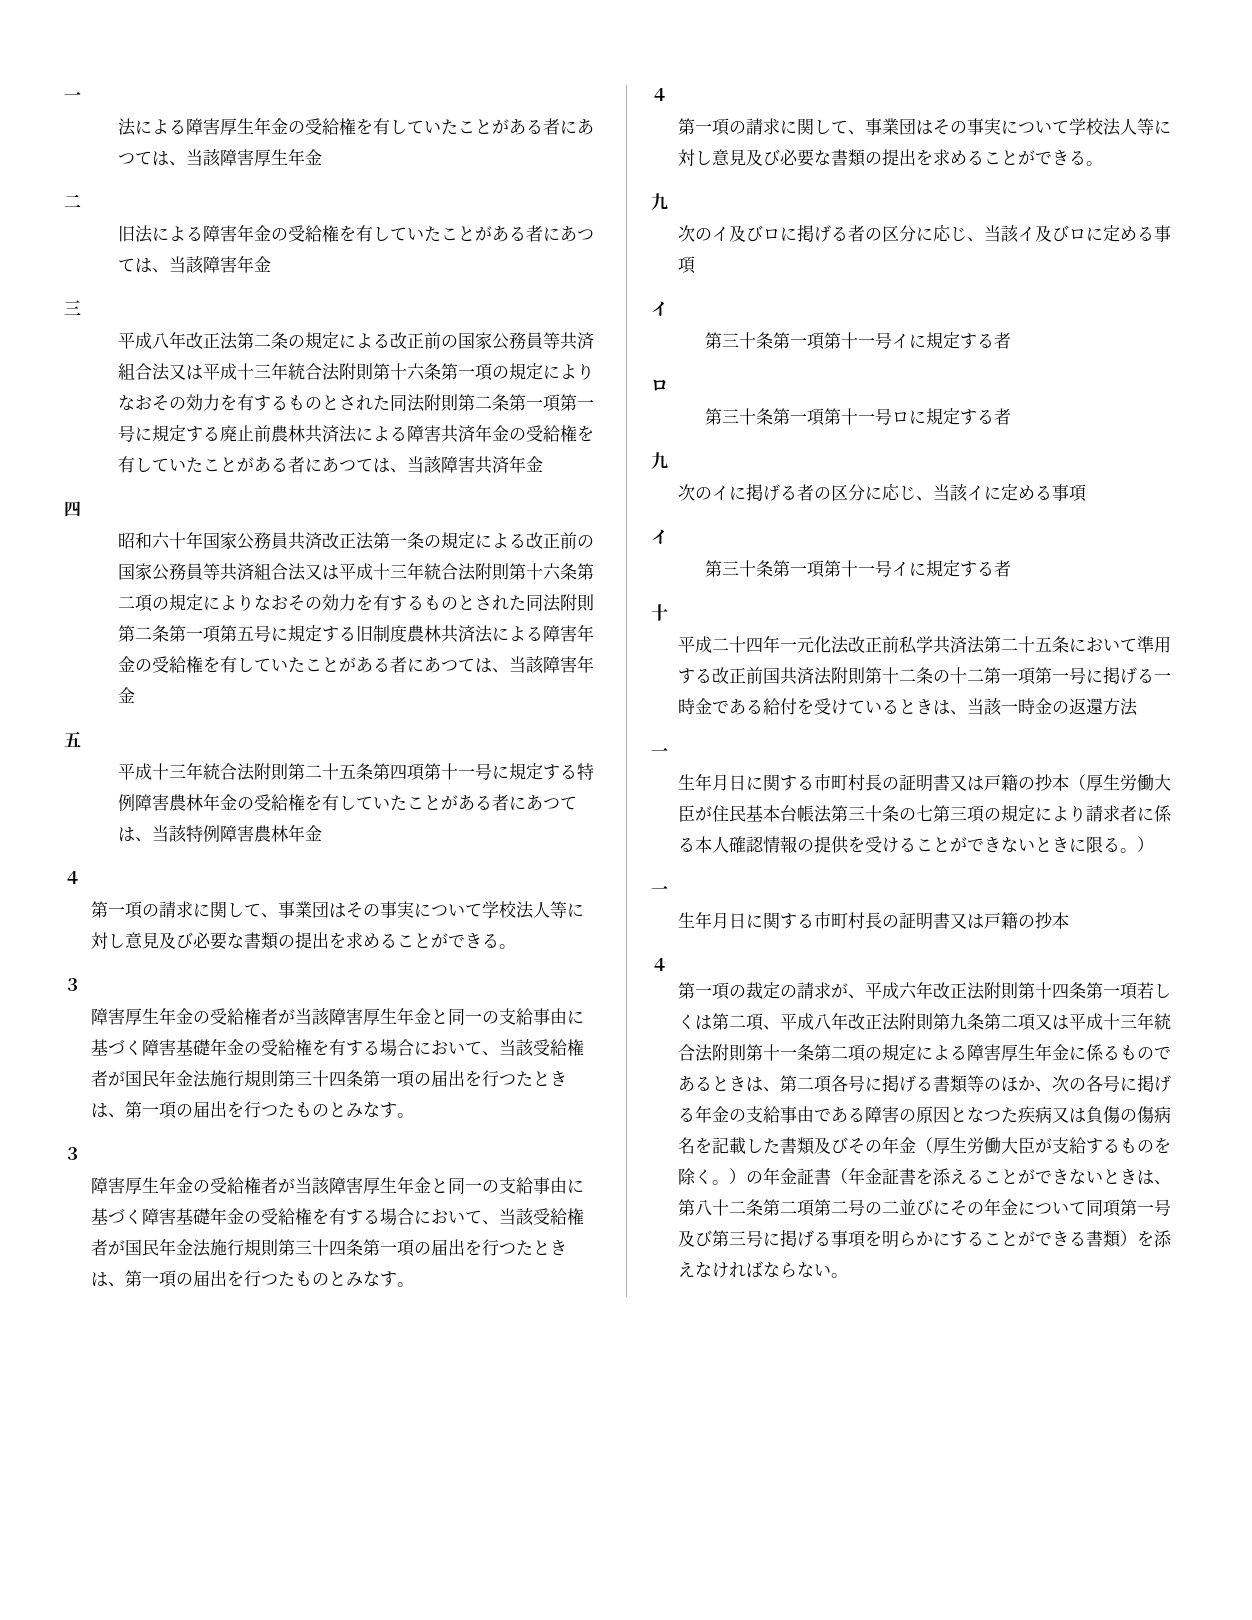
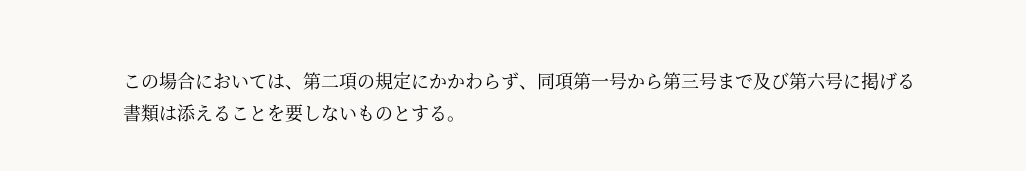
[64,91,81,101] [118,117,595,136] [118,148,323,167] [64,194,81,208] [118,224,595,243] [118,255,272,274] [64,300,81,315] [118,331,595,350] [118,362,595,381] [118,394,595,412] [118,424,595,443] [118,455,544,474] [64,501,81,517] [118,531,595,550] [118,562,595,581] [118,594,595,612] [118,624,595,643] [118,655,595,674] [118,687,136,703] [64,731,81,747] [118,762,595,781] [118,793,578,811] [118,824,323,843] [64,871,81,884] [91,901,585,919] [91,932,517,950] [64,978,81,991] [91,1007,585,1026] [91,1038,585,1057] [91,1069,568,1088] [91,1101,415,1119] [64,1147,81,1160] [91,1176,585,1195] [91,1207,585,1226] [91,1238,568,1257] [91,1270,415,1288] [651,88,668,101] [678,118,1172,136] [678,149,1104,167] [651,193,668,210] [678,224,1172,243] [678,256,696,274] [651,301,668,316] [705,332,1012,350] [651,379,668,391] [705,408,1012,426] [651,452,668,469] [678,483,1087,502] [651,529,668,544] [705,560,1012,578] [651,604,668,621] [678,635,1172,654] [678,666,1172,685] [678,698,1139,716] [651,747,668,757] [678,773,1172,792] [678,805,1173,823] [678,836,1155,854] [651,885,668,895] [678,911,1070,930] [651,958,668,971] [678,981,1172,1000] [678,1012,1172,1031] [678,1043,1172,1062] [678,1074,1172,1093] [678,1105,1172,1124] [678,1136,1172,1155] [678,1167,1172,1185] [678,1198,1172,1217] [678,1229,1173,1248] [678,1261,832,1278] 一 // 法による障害厚生年金の受給権を有していたことがある者にあつては、当該障害厚生年金 // 二 // 旧法による障害年金の受給権を有していたことがある者にあつては、当該障害年金 // 三 // 平成八年改正法第二条の規定による改正前の国家公務員等共済組合法又は平成十三年統合法附則第十六条第一項の規定によりなおその効力を有するものとされた同法附則第二条第一項第一号に規定する廃止前農林共済法による障害共済年金の受給権を有していたことがある者にあつては、当該障害共済年金 // 四 // 昭和六十年国家公務員共済改正法第一条の規定による改正前の国家公務員等共済組合法又は平成十三年統合法附則第十六条第二項の規定によりなおその効力を有するものとされた同法附則第二条第一項第五号に規定する旧制度農林共済法による障害年金の受給権を有していたことがある者にあつては、当該障害年金 // 五 // 平成十三年統合法附則第二十五条第四項第十一号に規定する特例障害農林年金の受給権を有していたことがある者にあつては、当該特例障害農林年金 // ４ // 第一項の請求に関して、事業団はその事実について学校法人等に対し意見及び必要な書類の提出を求めることができる。 // ３ // 障害厚生年金の受給権者が当該障害厚生年金と同一の支給事由に基づく障害基礎年金の受給権を有する場合において、当該受給権者が国民年金法施行規則第三十四条第一項の届出を行つたときは、第一項の届出を行つたものとみなす。 // ３ // 障害厚生年金の受給権者が当該障害厚生年金と同一の支給事由に基づく障害基礎年金の受給権を有する場合において、当該受給権者が国民年金法施行規則第三十四条第一項の届出を行つたときは、第一項の届出を行つたものとみなす。 // ４ // 第一項の請求に関して、事業団はその事実について学校法人等に対し意見及び必要な書類の提出を求めることができる。 // 九 // 次のイ及びロに掲げる者の区分に応じ、当該イ及びロに定める事項 // イ // 第三十条第一項第十一号イに規定する者 // ロ // 第三十条第一項第十一号ロに規定する者 // 九 // 次のイに掲げる者の区分に応じ、当該イに定める事項 // イ // 第三十条第一項第十一号イに規定する者 // 十 // 平成二十四年一元化法改正前私学共済法第二十五条において準用する改正前国共済法附則第十二条の十二第一項第一号に掲げる一時金である給付を受けているときは、当該一時金の返還方法 // 一 // 生年月日に関する市町村長の証明書又は戸籍の抄本（厚生労働大臣が住民基本台帳法第三十条の七第三項の規定により請求者に係る本人確認情報の提供を受けることができないときに限る。） // 一 // 生年月日に関する市町村長の証明書又は戸籍の抄本 // ４ // 第一項の裁定の請求が、平成六年改正法附則第十四条第一項若しくは第二項、平成八年改正法附則第九条第二項又は平成十三年統合法附則第十一条第二項の規定による障害厚生年金に係るものであるときは、第二項各号に掲げる書類等のほか、次の各号に掲げる年金の支給事由である障害の原因となつた疾病又は負傷の傷病名を記載した書類及びその年金（厚生労働大臣が支給するものを除く。）の年金証書（年金証書を添えることができないときは、第八十二条第二項第二号の二並びにその年金について同項第一号及び第三号に掲げる事項を明らかにすることができる書類）を添えなければならない -> [123,71,916,91] [123,104,448,123] この場合においては、第二項の規定にかかわらず、同項第一号から第三号まで及び第六号に掲げる書類は添えることを要しないものとする

